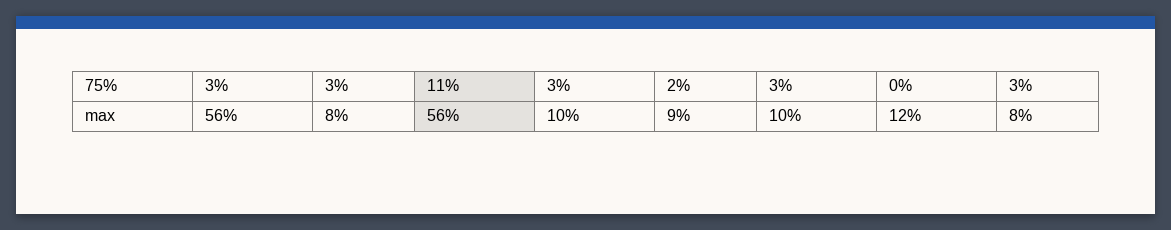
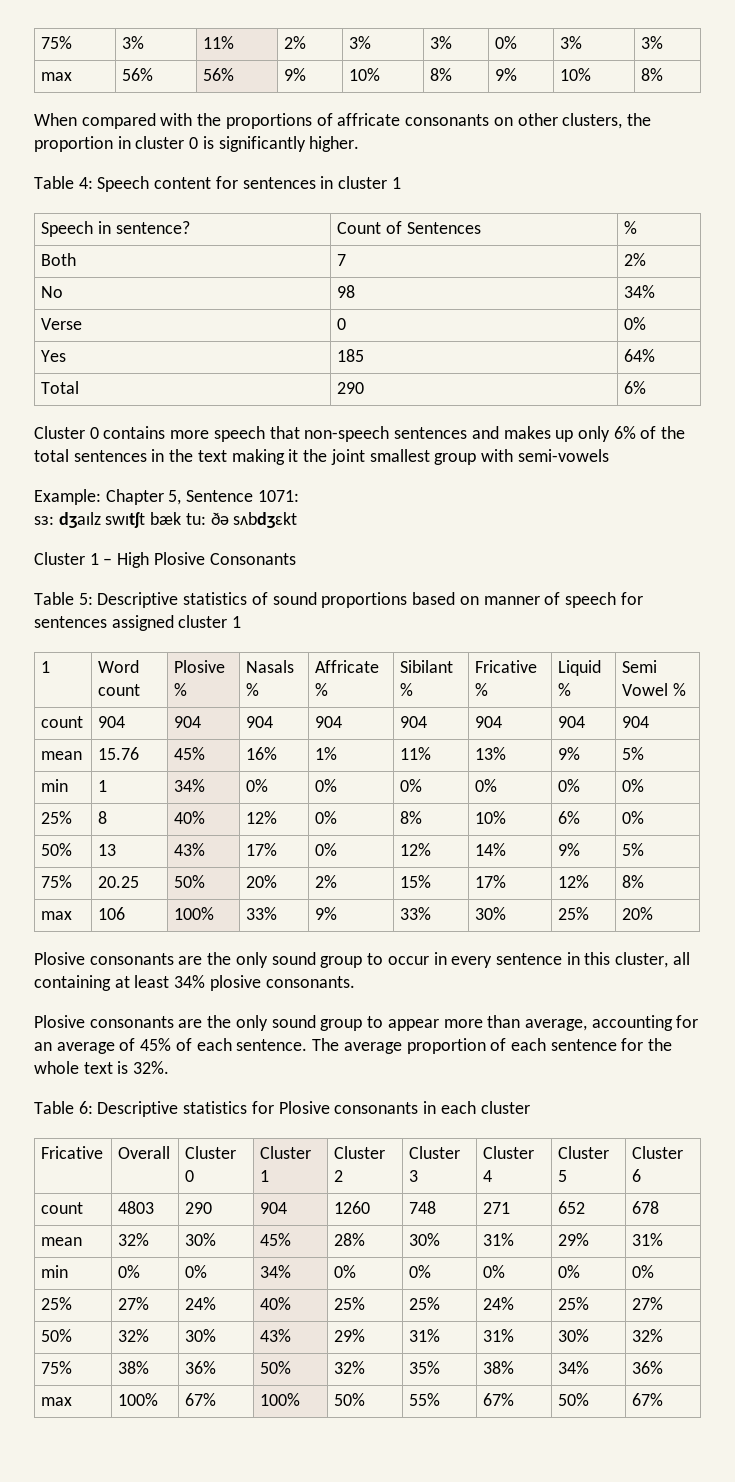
[325,79,349,91] [427,79,460,91] [547,79,571,91] [667,79,691,91] [769,79,793,91] [889,79,913,91] | 3% | 11% | 3% | 2% | 3% | 0% -> [203,36,235,49] [284,36,307,49] [349,36,372,49] [430,36,453,49] [495,36,518,49] [560,36,583,49] | 11% | 2% | 3% | 3% | 0% | 3%
[325,109,349,121] [427,109,460,121] [547,109,580,121] [667,109,691,121] [769,109,802,121] [889,109,922,121] [1009,109,1033,121] | 8% | 56% | 10% | 9% | 10% | 12% | 8% -> [203,68,235,81] [284,68,307,81] [349,68,381,81] [430,68,453,81] [495,68,518,81] [560,68,592,81] [641,68,664,81] [34,113,651,129] [34,136,360,152] [34,176,401,192] [41,221,190,237] [337,221,481,234] [624,221,638,234] [41,253,77,266] [337,254,347,266] [624,253,647,266] [41,286,64,298] [337,285,356,298] [624,285,656,298] [41,318,83,330] [337,318,347,330] [624,317,647,330] [41,350,67,362] [337,349,365,362] [624,349,656,362] [41,381,80,394] [337,382,365,394] [624,381,647,394] [34,426,686,442] [34,449,609,465] [34,489,299,505] [34,512,298,528] [34,552,296,568] [34,592,643,608] [34,615,242,631] [41,661,51,673] [98,660,140,673] [98,684,141,696] [174,660,226,673] [174,683,188,696] [246,660,295,673] [246,683,260,696] [315,660,380,673] [315,683,329,696] [400,660,454,673] [400,683,414,696] [475,660,538,673] [475,683,489,696] [558,660,602,676] [558,683,572,696] [622,660,658,673] [622,683,686,696] [41,716,84,728] [98,716,126,728] [174,716,202,728] [246,716,274,728] [315,716,343,728] [400,716,428,728] [475,716,503,728] [558,716,586,728] [622,716,650,728] [41,751,83,760] [98,747,140,760] [174,747,206,760] [246,747,278,760] [315,747,338,760] [400,747,432,760] [475,747,507,760] [558,747,581,760] [622,747,645,760] [41,779,69,792] [98,780,108,792] [174,779,206,792] [246,779,269,792] [315,779,338,792] [400,779,423,792] [475,779,498,792] [558,779,581,792] [622,779,645,792] [41,811,73,824] [98,811,108,824] [174,811,206,824] [246,811,278,824] [315,811,338,824] [400,811,423,824] [475,811,507,824] [558,811,581,824] [622,811,645,824] [41,843,73,856] [98,844,117,856] [174,843,206,856] [246,843,278,856] [315,843,338,856] [400,843,432,856] [475,843,507,856] [558,843,581,856] [622,843,645,856] [41,875,73,888] [98,876,140,888] [174,875,206,888] [246,875,278,888] [315,875,338,888] [400,875,432,888] [475,875,507,888] [558,875,590,888] [622,875,645,888] [41,911,73,920] [98,907,126,920] [174,907,215,920] [246,907,278,920] [315,907,338,920] [400,907,432,920] [475,907,507,920] [558,907,590,920] [622,907,654,920] [34,952,690,968] [34,975,355,991] [34,1015,699,1031] [34,1038,673,1054] [34,1061,170,1074] [34,1101,530,1117] [41,1146,104,1159] [118,1146,171,1159] [185,1146,237,1159] [185,1170,195,1182] [260,1146,312,1159] [260,1170,270,1182] [334,1146,386,1159] [334,1170,344,1182] [409,1146,461,1159] [409,1170,419,1182] [483,1146,535,1159] [483,1170,493,1182] [558,1146,610,1159] [558,1170,568,1182] [632,1146,684,1159] [632,1169,642,1182] [41,1202,84,1214] [118,1201,155,1214] [185,1202,213,1214] [260,1202,288,1214] [334,1201,371,1214] [409,1201,437,1214] [483,1202,511,1214] [558,1201,586,1214] [632,1201,660,1214] [41,1237,83,1246] [118,1233,150,1246] [185,1233,217,1246] [260,1233,292,1246] [334,1233,366,1246] [409,1233,441,1246] [483,1233,515,1246] [558,1233,590,1246] [632,1233,664,1246] [41,1265,69,1278] [118,1265,141,1278] [185,1265,208,1278] [260,1265,292,1278] [334,1265,357,1278] [409,1265,432,1278] [483,1265,506,1278] [558,1265,581,1278] [632,1265,655,1278] [41,1297,73,1310] [118,1297,150,1310] [185,1297,217,1310] [260,1297,292,1310] [334,1297,366,1310] [409,1297,441,1310] [483,1297,515,1310] [558,1297,590,1310] [632,1297,664,1310] [41,1329,73,1342] [118,1329,150,1342] [185,1329,217,1342] [260,1329,292,1342] [334,1329,366,1342] [409,1329,441,1342] [483,1329,515,1342] [558,1329,590,1342] [632,1329,664,1342] [41,1361,73,1374] [118,1361,150,1374] [185,1361,217,1374] [260,1361,292,1374] [334,1361,366,1374] [409,1361,441,1374] [483,1361,515,1374] [558,1361,590,1374] [632,1361,664,1374] [41,1397,73,1406] [118,1393,159,1406] [185,1393,217,1406] [260,1393,301,1406] [334,1393,366,1406] [409,1393,441,1406] [483,1393,515,1406] [558,1393,590,1406] [632,1393,664,1406] | 56% | 9% | 10% | 8% | 9% | 10% | 8% // When compared with the proportions of affricate consonants on other clusters, the proportion in cluster 0 is significantly higher. // Table 4: Speech content for sentences in cluster 1 // Speech in sentence? | Count of Sentences | % // Both | 7 | 2% // No | 98 | 34% // Verse | 0 | 0% // Yes | 185 | 64% // Total | 290 | 6% // Cluster 0 contains more speech that non-speech sentences and makes up only 6% of the total sentences in the text making it the joint smallest group with semi-vowels // Example: Chapter 5, Sentence 1071: // sɜ: dʒaɪlz swɪtʃt bæk tu: ðə sʌbdʒɛkt // Cluster 1 – High Plosive Consonants // Table 5: Descriptive statistics of sound proportions based on manner of speech for sentences assigned cluster 1 // 1 | Word count | Plosive % | Nasals % | Affricate % | Sibilant % | Fricative % | Liquid % | Semi Vowel % // count | 904 | 904 | 904 | 904 | 904 | 904 | 904 | 904 // mean | 15.76 | 45% | 16% | 1% | 11% | 13% | 9% | 5% // min | 1 | 34% | 0% | 0% | 0% | 0% | 0% | 0% // 25% | 8 | 40% | 12% | 0% | 8% | 10% | 6% | 0% // 50% | 13 | 43% | 17% | 0% | 12% | 14% | 9% | 5% // 75% | 20.25 | 50% | 20% | 2% | 15% | 17% | 12% | 8% // max | 106 | 100% | 33% | 9% | 33% | 30% | 25% | 20% // Plosive consonants are the only sound group to occur in every sentence in this cluster, all containing at least 34% plosive consonants. // Plosive consonants are the only sound group to appear more than average, accounting for an average of 45% of each sentence. The average proportion of each sentence for the whole text is 32%. // Table 6: Descriptive statistics for Plosive consonants in each cluster // Fricative | Overall | Cluster 0 | Cluster 1 | Cluster 2 | Cluster 3 | Cluster 4 | Cluster 5 | Cluster 6 // count | 4803 | 290 | 904 | 1260 | 748 | 271 | 652 | 678 // mean | 32% | 30% | 45% | 28% | 30% | 31% | 29% | 31% // min | 0% | 0% | 34% | 0% | 0% | 0% | 0% | 0% // 25% | 27% | 24% | 40% | 25% | 25% | 24% | 25% | 27% // 50% | 32% | 30% | 43% | 29% | 31% | 31% | 30% | 32% // 75% | 38% | 36% | 50% | 32% | 35% | 38% | 34% | 36% // max | 100% | 67% | 100% | 50% | 55% | 67% | 50% | 67%

